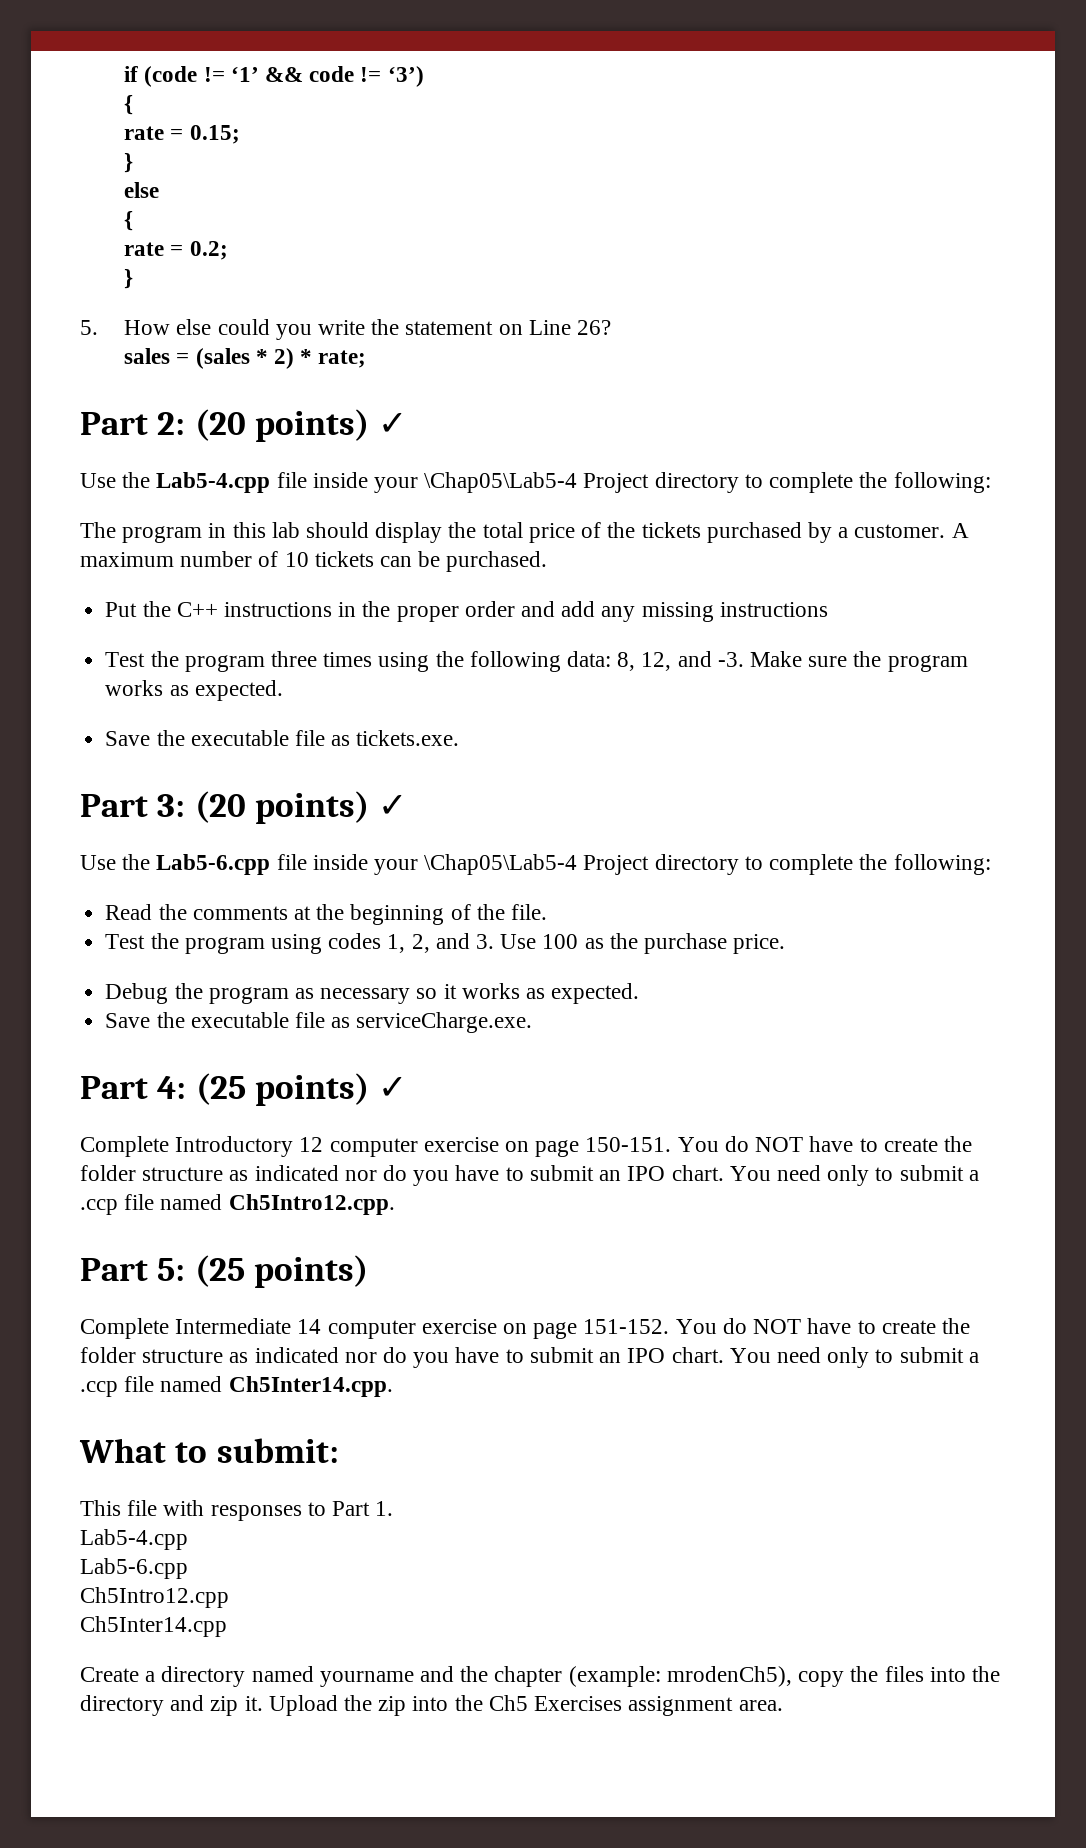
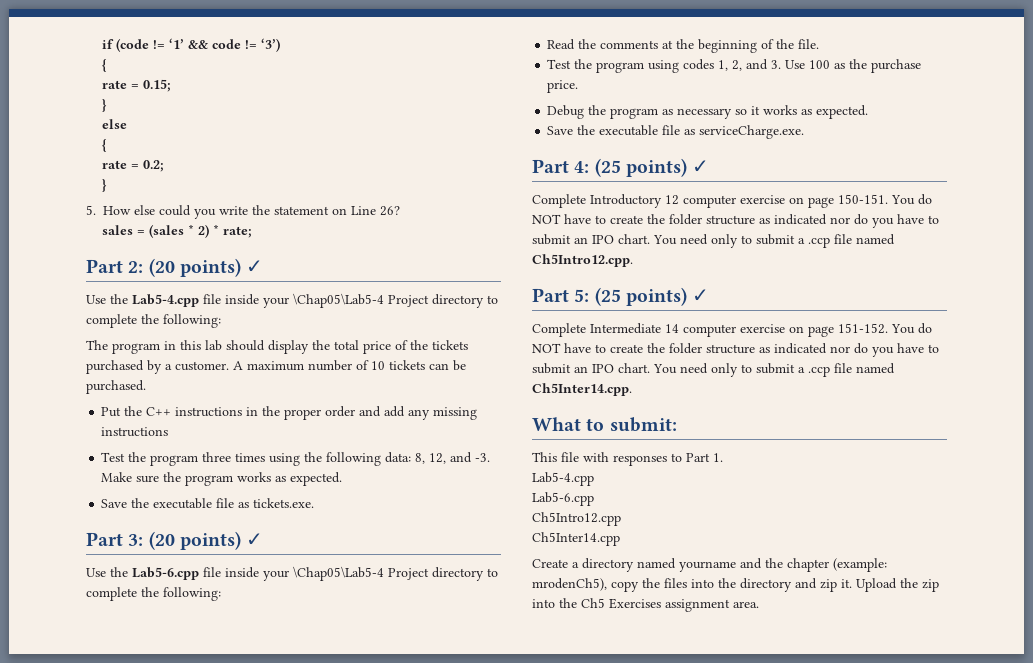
(368, 1271) none -> [692,289,710,302] ✓

